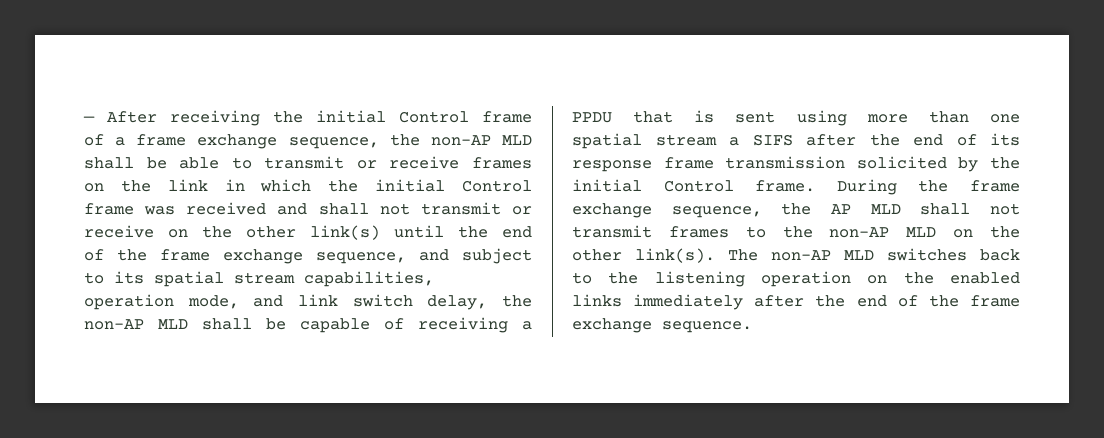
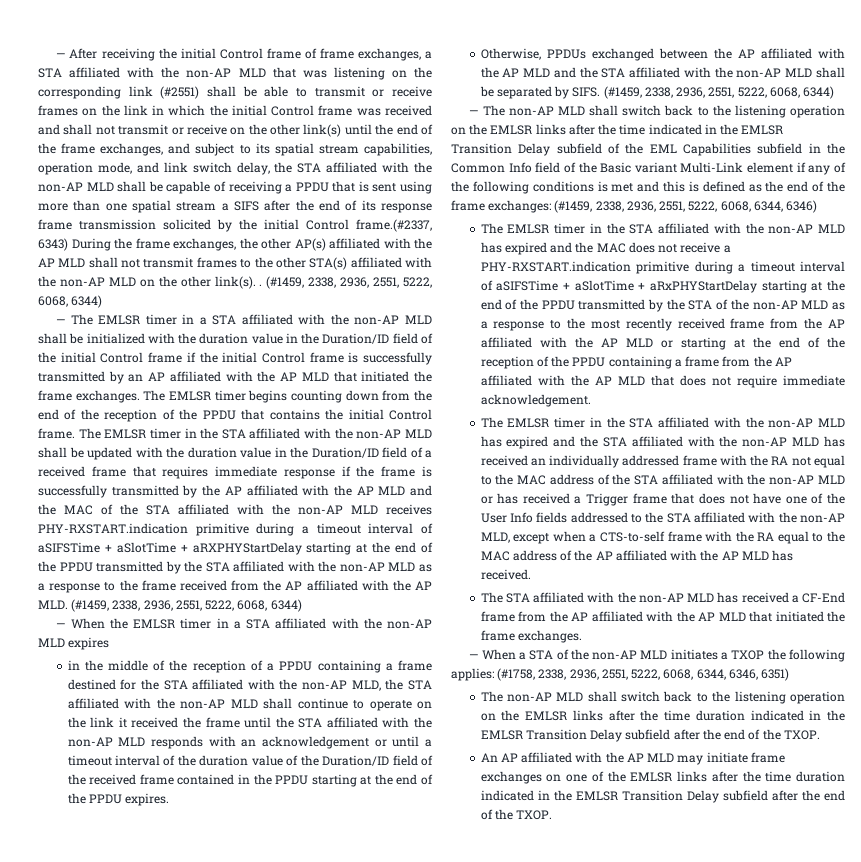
[115,134,532,149] a frame exchange sequence, the non-AP MLD -> [319,48,432,61] [38,67,433,80] [38,86,200,99] frame exchanges, a STA affiliated with the non-AP MLD that was listening on the corresponding link (#2551)
[223,249,406,264] exchange sequence, -> [100,143,164,156] exchanges,
(532, 301) none -> [297,162,432,173] STA affiliated with the
[755,180,816,192] frame. -> [356,219,432,232] [38,238,68,251] frame.(#2337, 6343)
[572,203,762,218] exchange sequence, -> [173,238,411,251] exchanges, the other AP(s) affiliated with
(813, 232) none -> [275,257,433,270] [38,276,56,287] other STA(s) affiliated with the
[728,248,1020,261] [572,271,1020,287] [572,294,1021,310] [572,318,752,333] The non-AP MLD switches back to the listening operation on the enabled links immediately after the end of the frame exchange sequence. -> [259,276,433,289] [38,295,103,308] [56,314,432,325] [38,333,433,344] [38,352,432,365] [38,371,432,384] [38,390,432,403] [38,409,432,422] [38,428,432,439] [38,447,432,460] [38,466,432,479] [38,485,432,498] [38,504,432,515] [38,523,434,536] [38,542,434,555] [38,561,433,574] [38,580,433,593] [38,599,302,612] [56,618,433,629] [38,637,110,650] [67,660,432,673] [67,679,432,691] [67,698,432,711] [67,717,432,728] [67,736,432,749] [67,755,433,766] [67,774,433,787] [67,793,170,806] [480,48,846,61] [480,67,845,78] [479,86,834,99] [469,105,845,118] [451,124,784,135] [451,143,845,156] [451,162,846,175] [451,181,845,194] [451,200,818,213] [480,223,845,234] [480,242,731,255] [480,261,845,274] [480,280,845,293] [480,299,845,312] [480,318,845,331] [480,337,845,350] [480,356,792,369] [480,375,845,388] [480,394,591,407] [480,417,845,428] [480,436,845,449] [480,455,845,468] [480,474,845,485] [480,493,846,506] [480,512,845,523] [480,531,845,544] [480,550,793,561] [480,569,531,580] [480,592,845,603] [480,611,845,622] [480,630,582,643] [469,649,846,662] [451,668,790,681] [480,691,845,704] [480,710,845,721] [480,729,820,742] [480,752,785,765] [480,771,845,784] [480,790,846,803] [480,809,553,820] . (#1459, 2338, 2936, 2551, 5222, 6068, 6344) // — The EMLSR timer in a STA affiliated with the non-AP MLD shall be initialized with the duration value in the Duration/ID field of the initial Control frame if the initial Control frame is successfully transmitted by an AP affiliated with the AP MLD that initiated the frame exchanges. The EMLSR timer begins counting down from the end of the reception of the PPDU that contains the initial Control frame. The EMLSR timer in the STA affiliated with the non-AP MLD shall be updated with the duration value in the Duration/ID field of a received frame that requires immediate response if the frame is successfully transmitted by the AP affiliated with the AP MLD and the MAC of the STA affiliated with the non-AP MLD receives PHY-RXSTART.indication primitive during a timeout interval of aSIFSTime + aSlotTime + aRXPHYStartDelay starting at the end of the PPDU transmitted by the STA affiliated with the non-AP MLD as a response to the frame received from the AP affiliated with the AP MLD. (#1459, 2338, 2936, 2551, 5222, 6068, 6344) // — When the EMLSR timer in a STA affiliated with the non-AP MLD expires // in the middle of the reception of a PPDU containing a frame destined for the STA affiliated with the non-AP MLD, the STA affiliated with the non-AP MLD shall continue to operate on the link it received the frame until the STA affiliated with the non-AP MLD responds with an acknowledgement or until a timeout interval of the duration value of the Duration/ID field of the received frame contained in the PPDU starting at the end of the PPDU expires. // Otherwise, PPDUs exchanged between the AP affiliated with the AP MLD and the STA affiliated with the non-AP MLD shall be separated by SIFS. (#1459, 2338, 2936, 2551, 5222, 6068, 6344) // — The non-AP MLD shall switch back to the listening operation on the EMLSR links after the time indicated in the EMLSR Transition Delay subfield of the EML Capabilities subfield in the Common Info field of the Basic variant Multi-Link element if any of the following conditions is met and this is defined as the end of the frame exchanges: (#1459, 2338, 2936, 2551, 5222, 6068, 6344, 6346) // The EMLSR timer in the STA affiliated with the non-AP MLD has expired and the MAC does not receive a PHY-RXSTART.indication primitive during a timeout interval of aSIFSTime + aSlotTime + aRxPHYStartDelay starting at the end of the PPDU transmitted by the STA of the non-AP MLD as a response to the most recently received frame from the AP affiliated with the AP MLD or starting at the end of the reception of the PPDU containing a frame from the AP affiliated with the AP MLD that does not require immediate acknowledgement. // The EMLSR timer in the STA affiliated with the non-AP MLD has expired and the STA affiliated with the non-AP MLD has received an individually addressed frame with the RA not equal to the MAC address of the STA affiliated with the non-AP MLD or has received a Trigger frame that does not have one of the User Info fields addressed to the STA affiliated with the non-AP MLD, except when a CTS-to-self frame with the RA equal to the MAC address of the AP affiliated with the AP MLD has received. // The STA affiliated with the non-AP MLD has received a CF-End frame from the AP affiliated with the AP MLD that initiated the frame exchanges. // — When a STA of the non-AP MLD initiates a TXOP the following applies: (#1758, 2338, 2936, 2551, 5222, 6068, 6344, 6346, 6351) // The non-AP MLD shall switch back to the listening operation on the EMLSR links after the time duration indicated in the EMLSR Transition Delay subfield after the end of the TXOP. // An AP affiliated with the AP MLD may initiate frame exchanges on one of the EMLSR links after the time duration indicated in the EMLSR Transition Delay subfield after the end of the TXOP.

